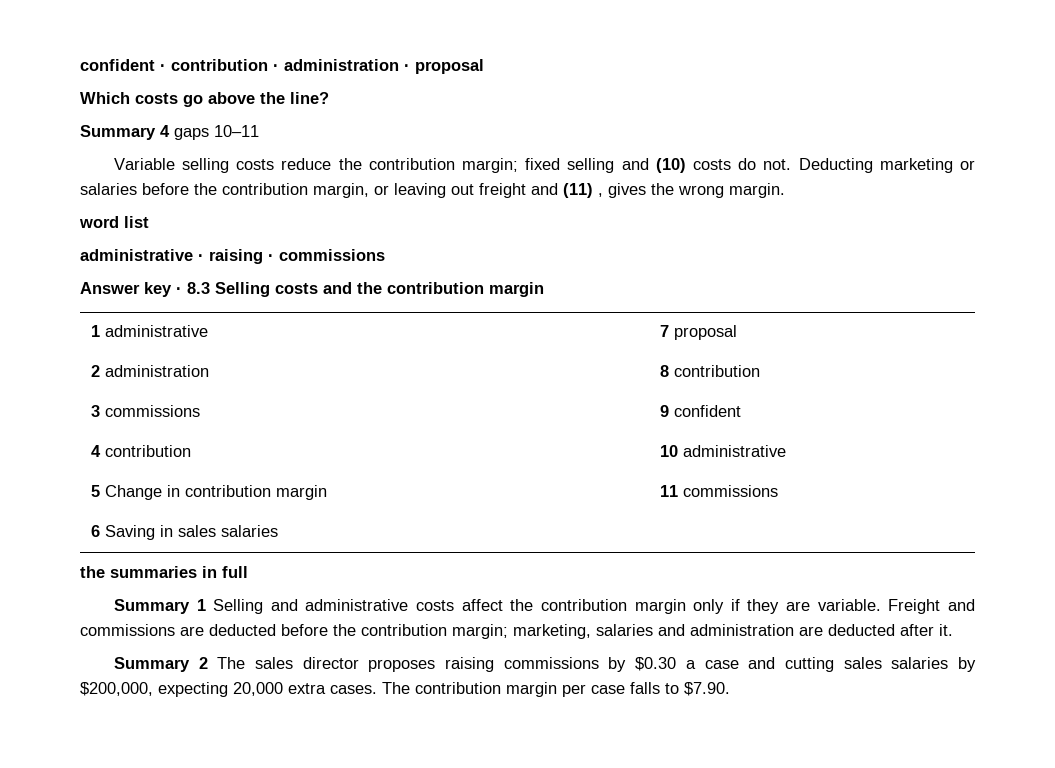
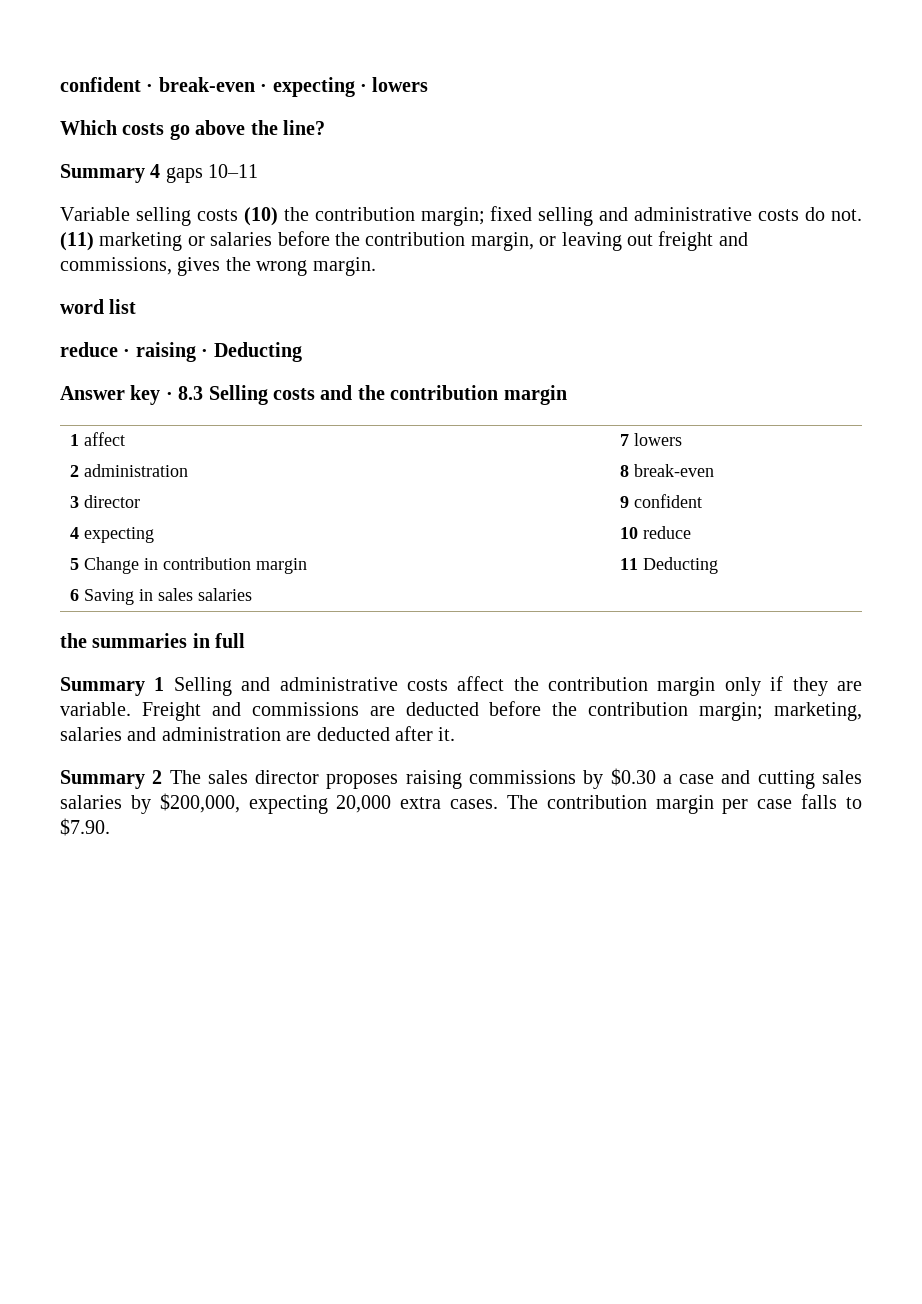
[171,59,484,74] contribution · administration · proposal -> [158,77,429,97] break-even · expecting · lowers
[281,158,332,170] reduce -> [243,207,278,226] (10)
[655,158,686,173] (10) -> [634,207,753,221] administrative
[798,158,873,173] Deducting -> [60,232,94,251] (11)
[563,183,603,198] (11) , -> [60,257,172,275] commissions,
[80,249,193,261] administrative -> [60,342,118,357] reduce
[279,249,385,261] commissions -> [213,342,302,362] Deducting
[104,325,208,337] administrative -> [83,432,125,446] affect
[673,325,737,340] proposal -> [633,433,682,446] lowers
[673,365,760,377] contribution -> [633,464,714,477] break-even
[104,405,200,417] commissions -> [83,495,140,508] director
[104,445,191,457] contribution -> [83,527,154,543] expecting
[682,445,786,457] administrative -> [642,526,691,539] reduce
[682,485,778,497] commissions -> [642,557,718,574] Deducting

